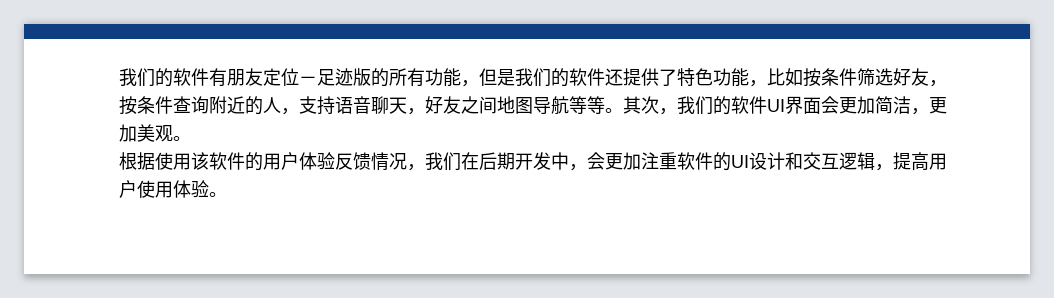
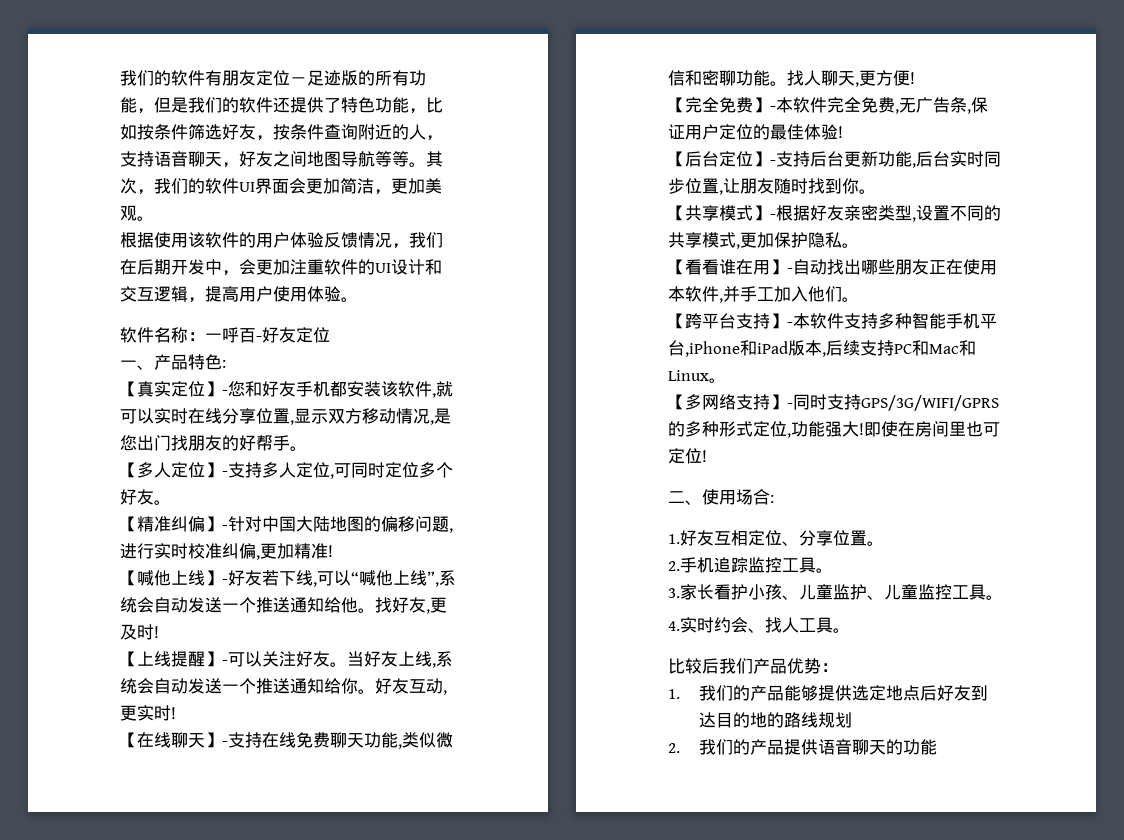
(227, 194) none -> [120,327,330,343] [120,354,226,370] [120,381,453,398] [120,408,451,425] [120,435,307,451] [120,462,453,479] [120,489,171,505] [120,516,453,533] [120,543,333,560] [120,570,456,587] [120,597,447,614] [120,624,159,640] [120,651,453,668] [120,678,447,695] [120,705,176,721] [120,732,453,749] [668,70,915,87] [668,97,988,114] [668,124,843,140] [668,151,1001,168] [668,178,876,195] [668,205,1001,222] [668,232,859,249] [668,259,997,275] [668,286,859,303] [668,312,997,329] [668,340,976,357] [668,370,726,383] [668,394,999,411] [668,421,1000,438] [668,448,707,464] [668,489,774,505] [668,530,884,546] [668,557,833,573] [668,584,1003,600] [668,617,850,633] [668,658,838,674] [668,685,988,701] [698,712,852,728] [668,739,937,755] // 软件名称：一呼百-好友定位 // 一、产品特色: // 【真实定位】-您和好友手机都安装该软件,就可以实时在线分享位置,显示双方移动情况,是您出门找朋友的好帮手。 // 【多人定位】-支持多人定位,可同时定位多个好友。 // 【精准纠偏】-针对中国大陆地图的偏移问题,进行实时校准纠偏,更加精准! // 【喊他上线】-好友若下线,可以“喊他上线”,系统会自动发送一个推送通知给他。找好友,更及时! // 【上线提醒】-可以关注好友。当好友上线,系统会自动发送一个推送通知给你。好友互动,更实时! // 【在线聊天】-支持在线免费聊天功能,类似微信和密聊功能。找人聊天,更方便! // 【完全免费】-本软件完全免费,无广告条,保证用户定位的最佳体验! // 【后台定位】-支持后台更新功能,后台实时同步位置,让朋友随时找到你。 // 【共享模式】-根据好友亲密类型,设置不同的共享模式,更加保护隐私。 // 【看看谁在用】-自动找出哪些朋友正在使用本软件,并手工加入他们。 // 【跨平台支持】-本软件支持多种智能手机平台,iPhone和iPad版本,后续支持PC和Mac和Linux。 // 【多网络支持】-同时支持GPS/3G/WIFI/GPRS的多种形式定位,功能强大!即使在房间里也可定位! // 二、使用场合: // 1.好友互相定位、分享位置。 // 2.手机追踪监控工具。 // 3.家长看护小孩、儿童监护、儿童监控工具。 // 4.实时约会、找人工具。 // 比较后我们产品优势： // 1.我们的产品能够提供选定地点后好友到达目的地的路线规划 // 2.我们的产品提供语音聊天的功能

